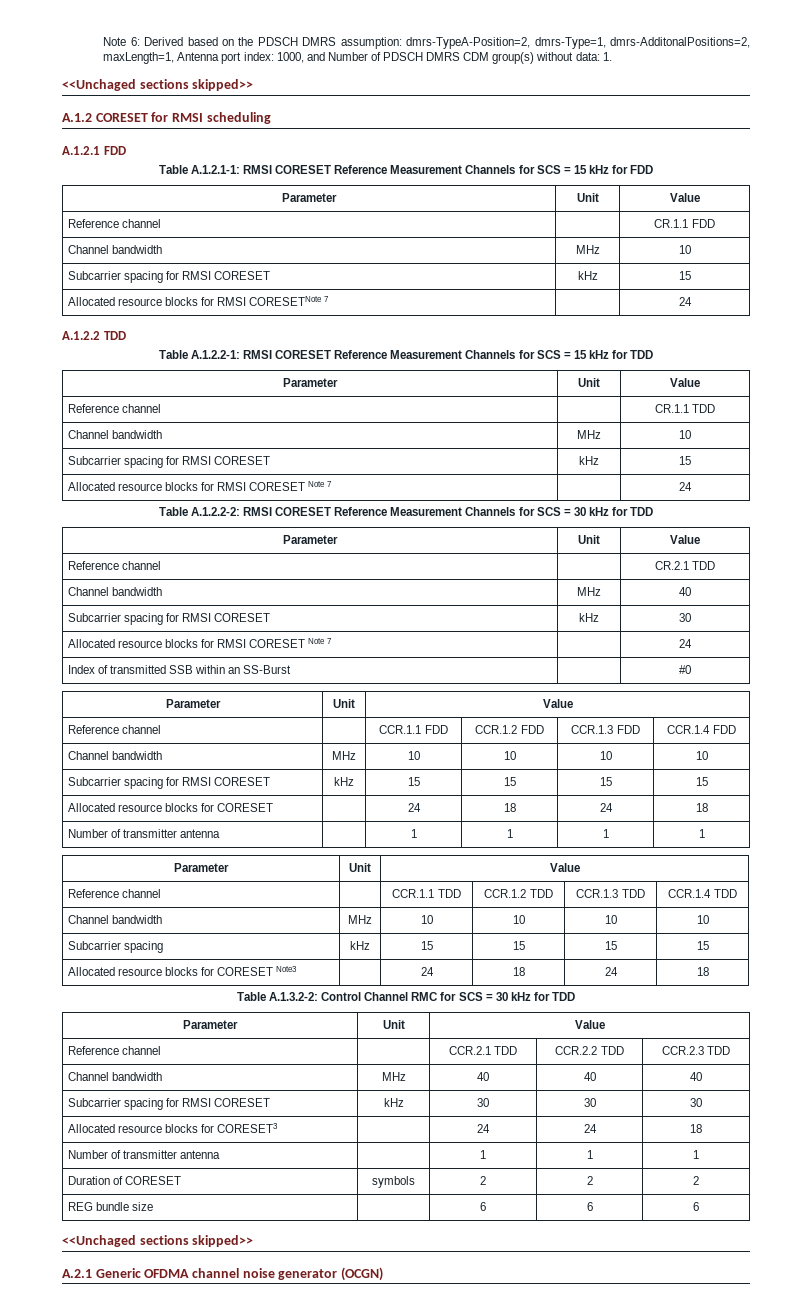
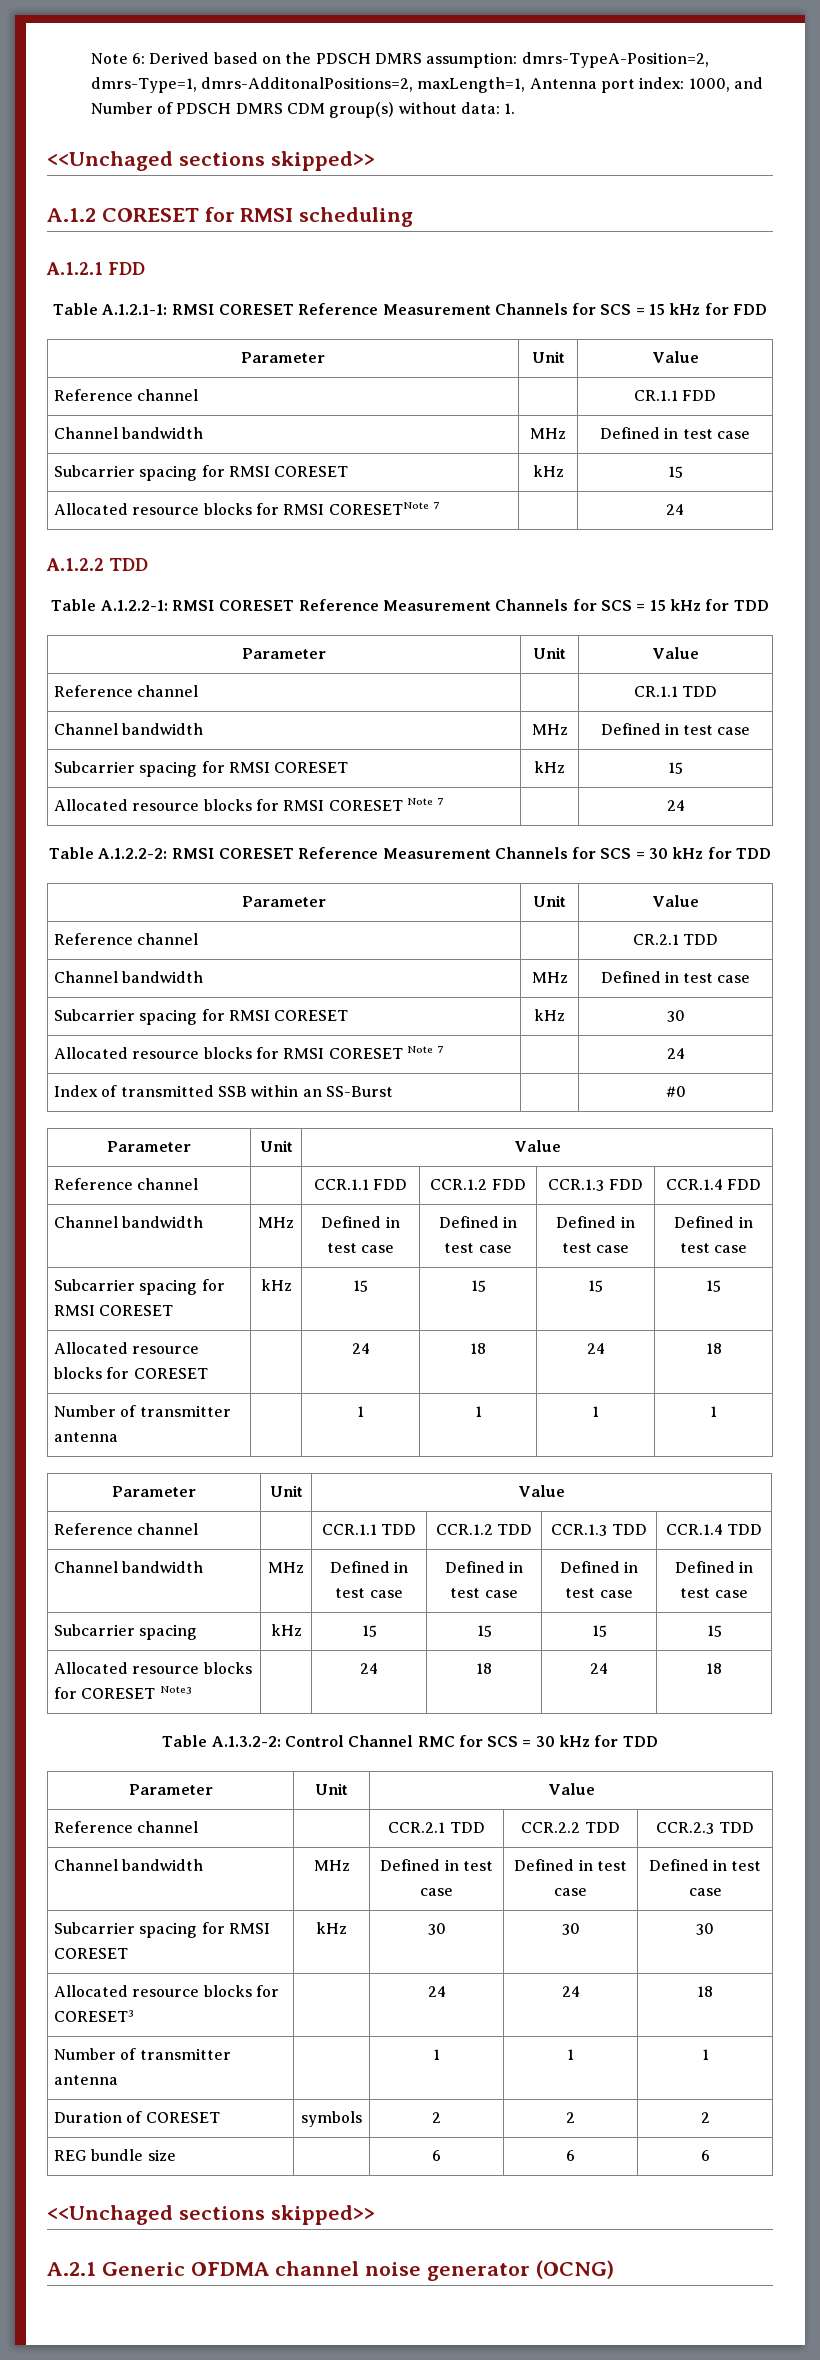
[678,245,691,254] 10 -> [600,427,750,439] Defined in test case
[679,430,691,439] 10 -> [600,723,751,735] Defined in test case
[679,587,691,596] 40 -> [600,971,751,983] Defined in test case
[407,751,420,760] [503,751,516,760] [599,751,612,760] [695,751,708,760] 10 | 10 | 10 | 10 -> [321,1216,400,1228] [326,1243,395,1253] [438,1216,518,1228] [444,1243,512,1253] [556,1216,635,1228] [561,1243,630,1253] [674,1216,753,1228] [679,1243,748,1253] Defined in test case | Defined in test case | Defined in test case | Defined in test case
[420,915,433,924] [512,915,525,924] [604,915,617,924] [696,915,709,924] 10 | 10 | 10 | 10 -> [329,1561,409,1573] [335,1588,403,1598] [444,1561,524,1573] [450,1588,518,1598] [559,1561,639,1573] [565,1588,633,1598] [674,1561,754,1573] [680,1588,748,1598] Defined in test case | Defined in test case | Defined in test case | Defined in test case
[477,1072,489,1081] [583,1072,596,1081] [690,1072,702,1081] 40 | 40 | 40 -> [380,1859,493,1871] [420,1888,453,1896] [514,1859,627,1871] [554,1888,587,1896] [648,1859,762,1871] [688,1888,722,1896] Defined in test case | Defined in test case | Defined in test case
[340,1267,383,1281] (OCGN) -> [535,2260,614,2279] (OCNG)

